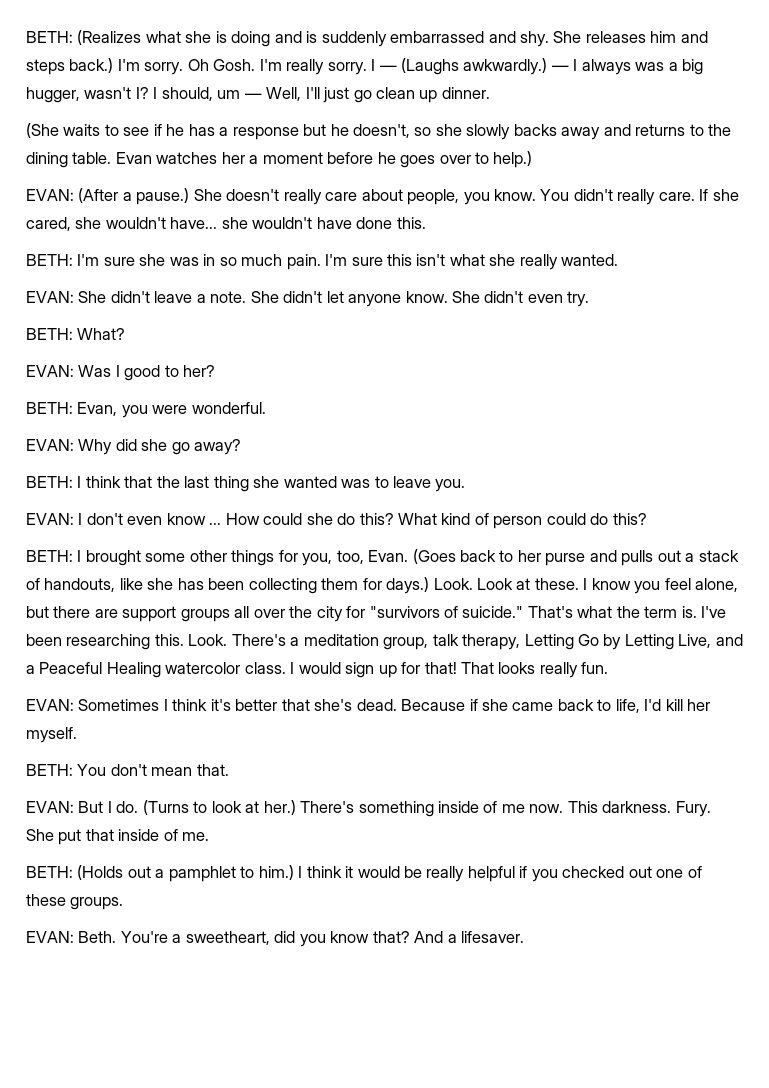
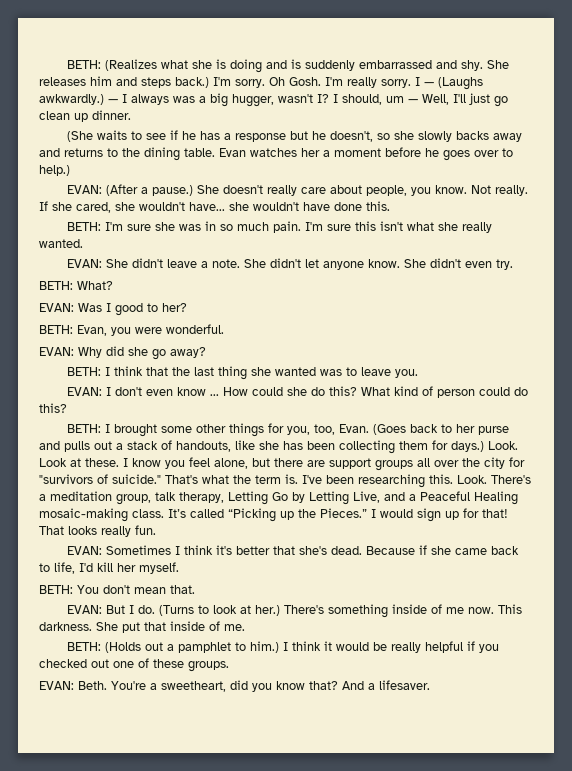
[540,189,695,205] You didn't really care. -> [471,185,529,196] Not really.
[165,662,286,674] watercolor class. -> [39,508,367,522] mosaic-making class. It’s called “Picking up the Pieces.”
[675,801,711,817] Fury. -> (92, 626) none

